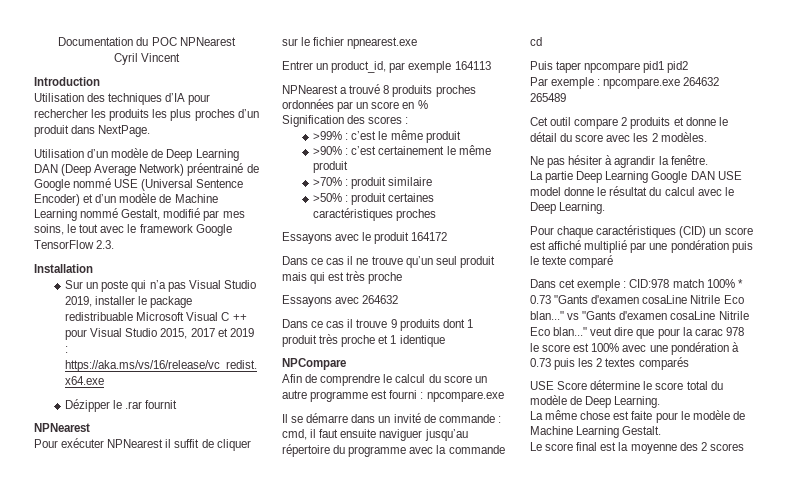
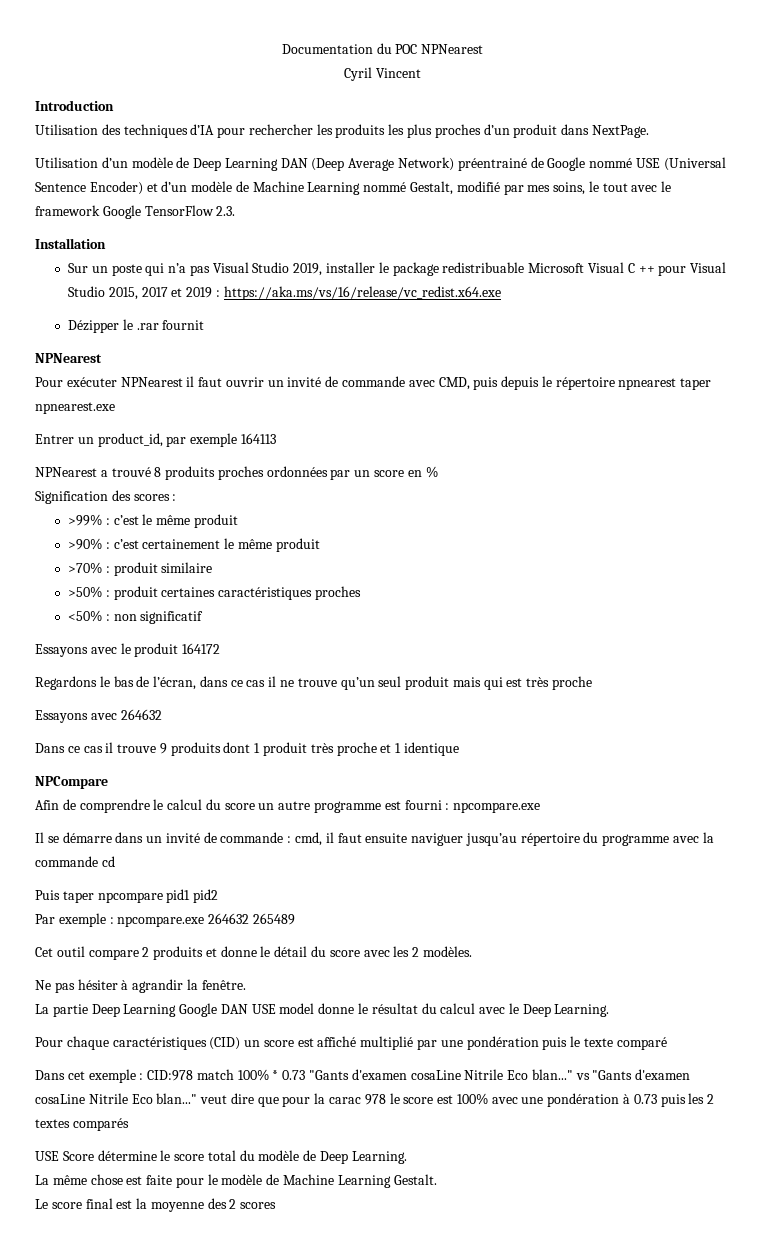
[174,439,251,451] [282,37,345,46] suffit de cliquer sur le fichier -> [198,376,712,390] faut ouvrir un invité de commande avec CMD, puis depuis le répertoire npnearest taper
(437, 215) none -> [68,610,204,624] // <50% : non significatif
[282,256,308,265] Dans -> [35,676,228,690] Regardons le bas de l’écran, dans

